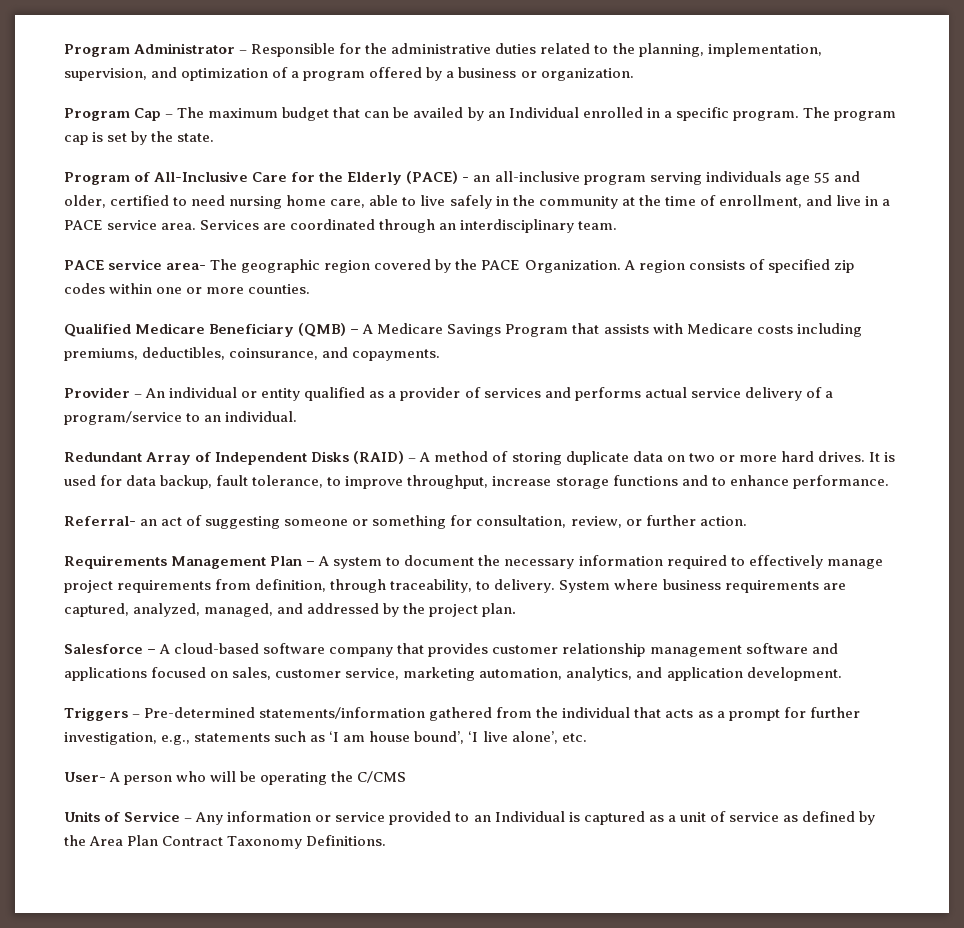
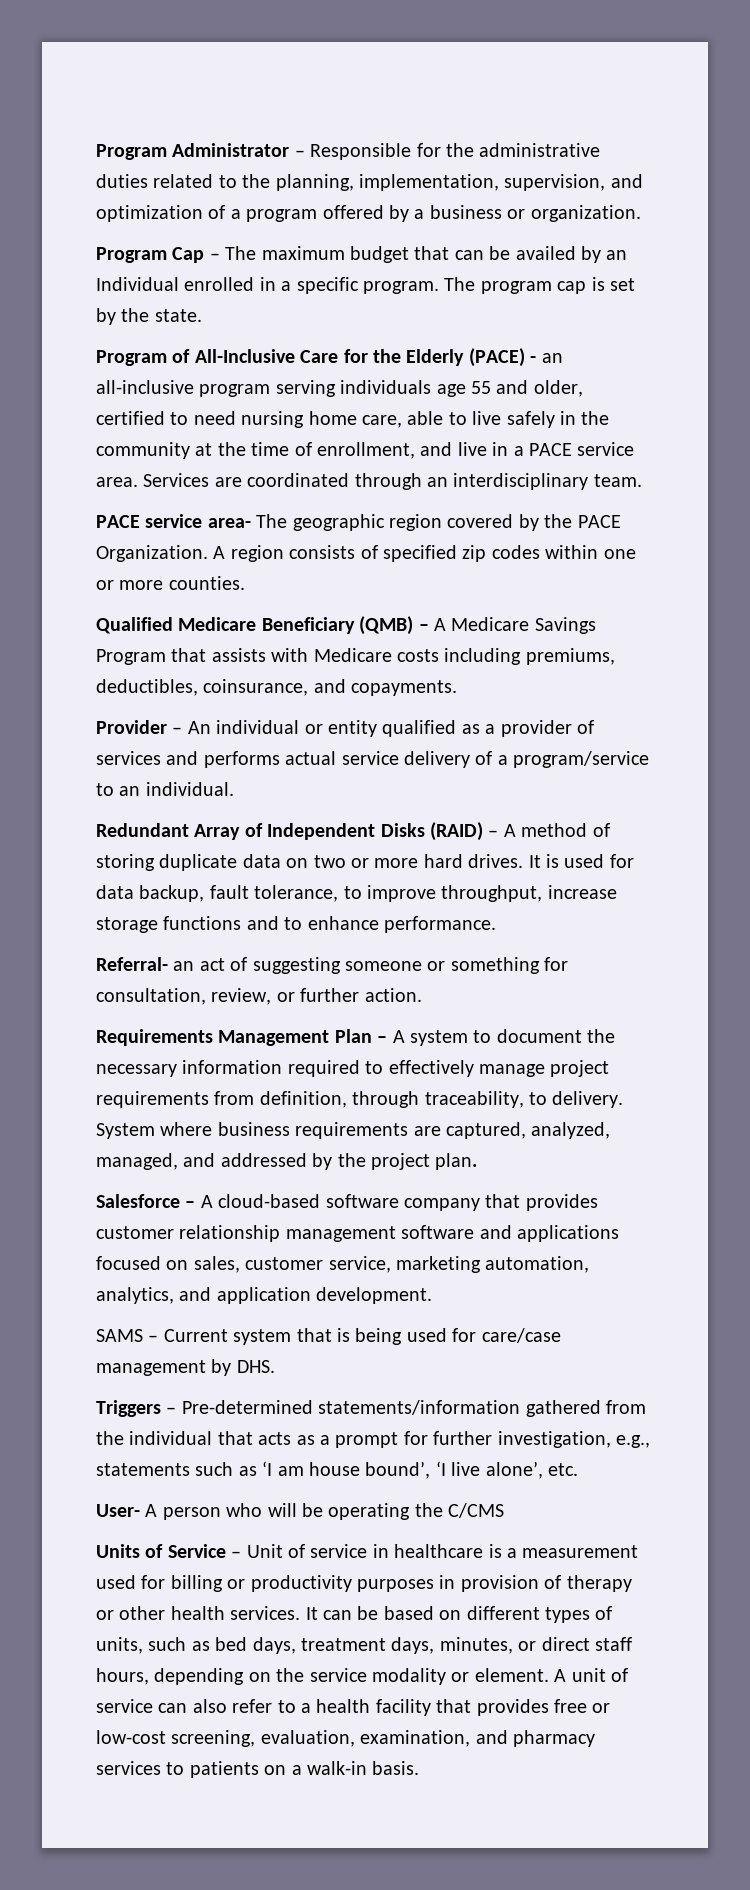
(842, 674) none -> [96,1328,561,1345] [96,1359,275,1376] // SAMS – Current system that is being used for care/case management by DHS.
[195,811,876,825] [64,835,387,849] Any information or service provided to an Individual is captured as a unit of service as defined by the Area Plan Contract Taxonomy Definitions. -> [246,1544,639,1558] [96,1575,632,1592] [96,1606,613,1623] [96,1637,632,1654] [96,1668,628,1685] [96,1699,611,1716] [96,1730,595,1747] [96,1761,420,1778] Unit of service in healthcare is a measurement used for billing or productivity purposes in provision of therapy or other health services. It can be based on different types of units, such as bed days, treatment days, minutes, or direct staff hours, depending on the service modality or element. A unit of service can also refer to a health facility that provides free or low-cost screening, evaluation, examination, and pharmacy services to patients on a walk-in basis.

